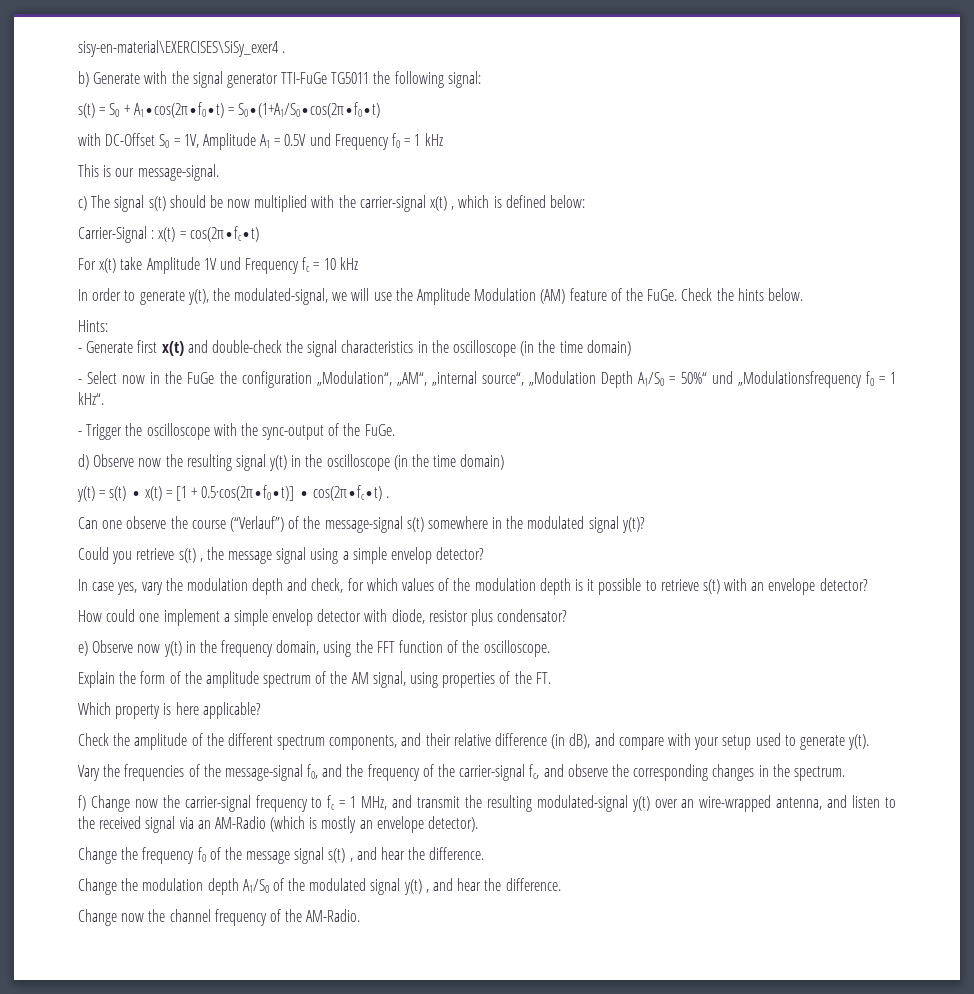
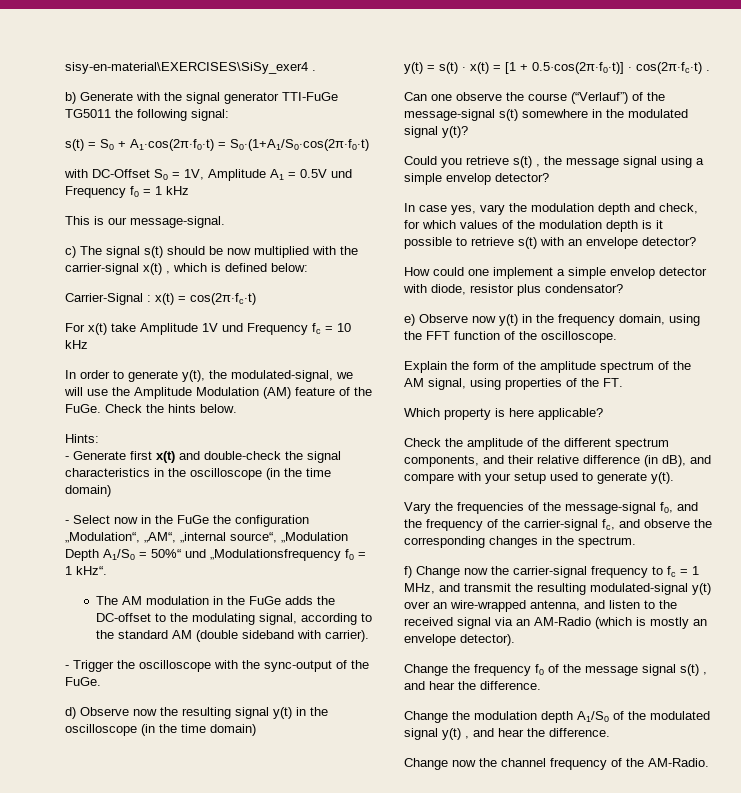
(104, 398) none -> [96,596,336,605] [96,613,373,625] [96,630,370,642] // The AM modulation in the FuGe adds the DC-offset to the modulating signal, according to the standard AM (double sideband with carrier).

